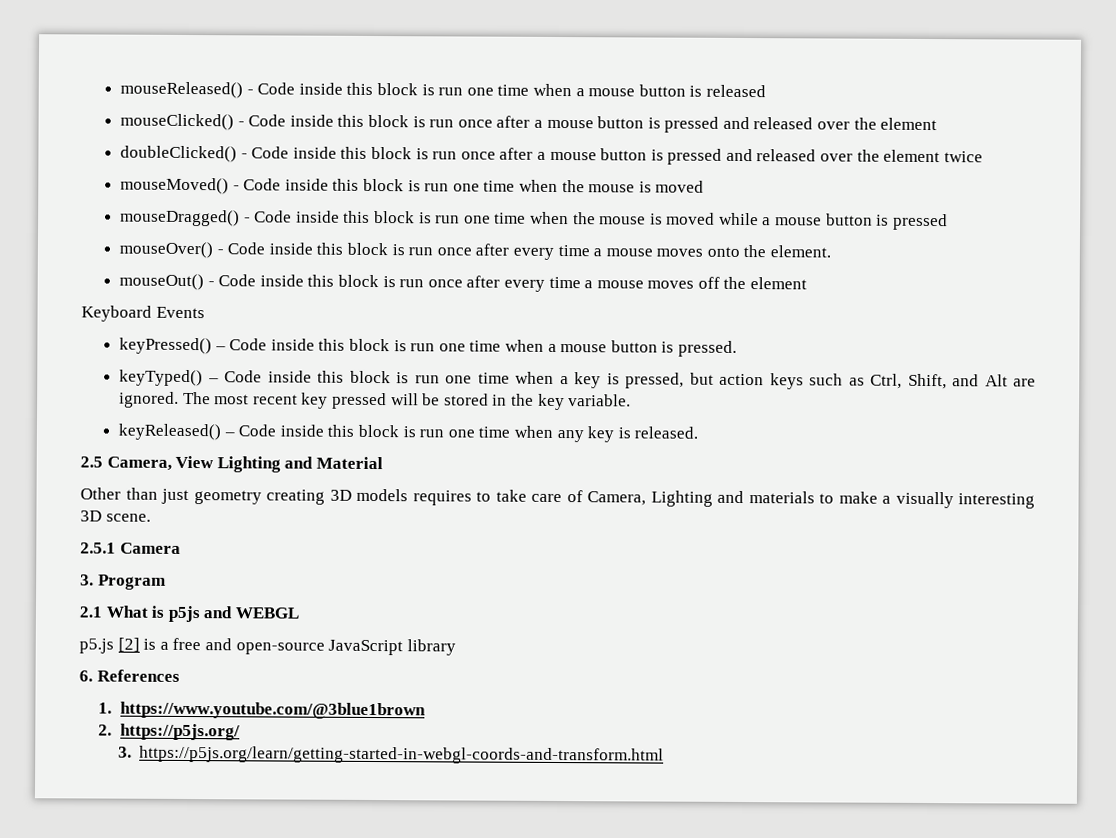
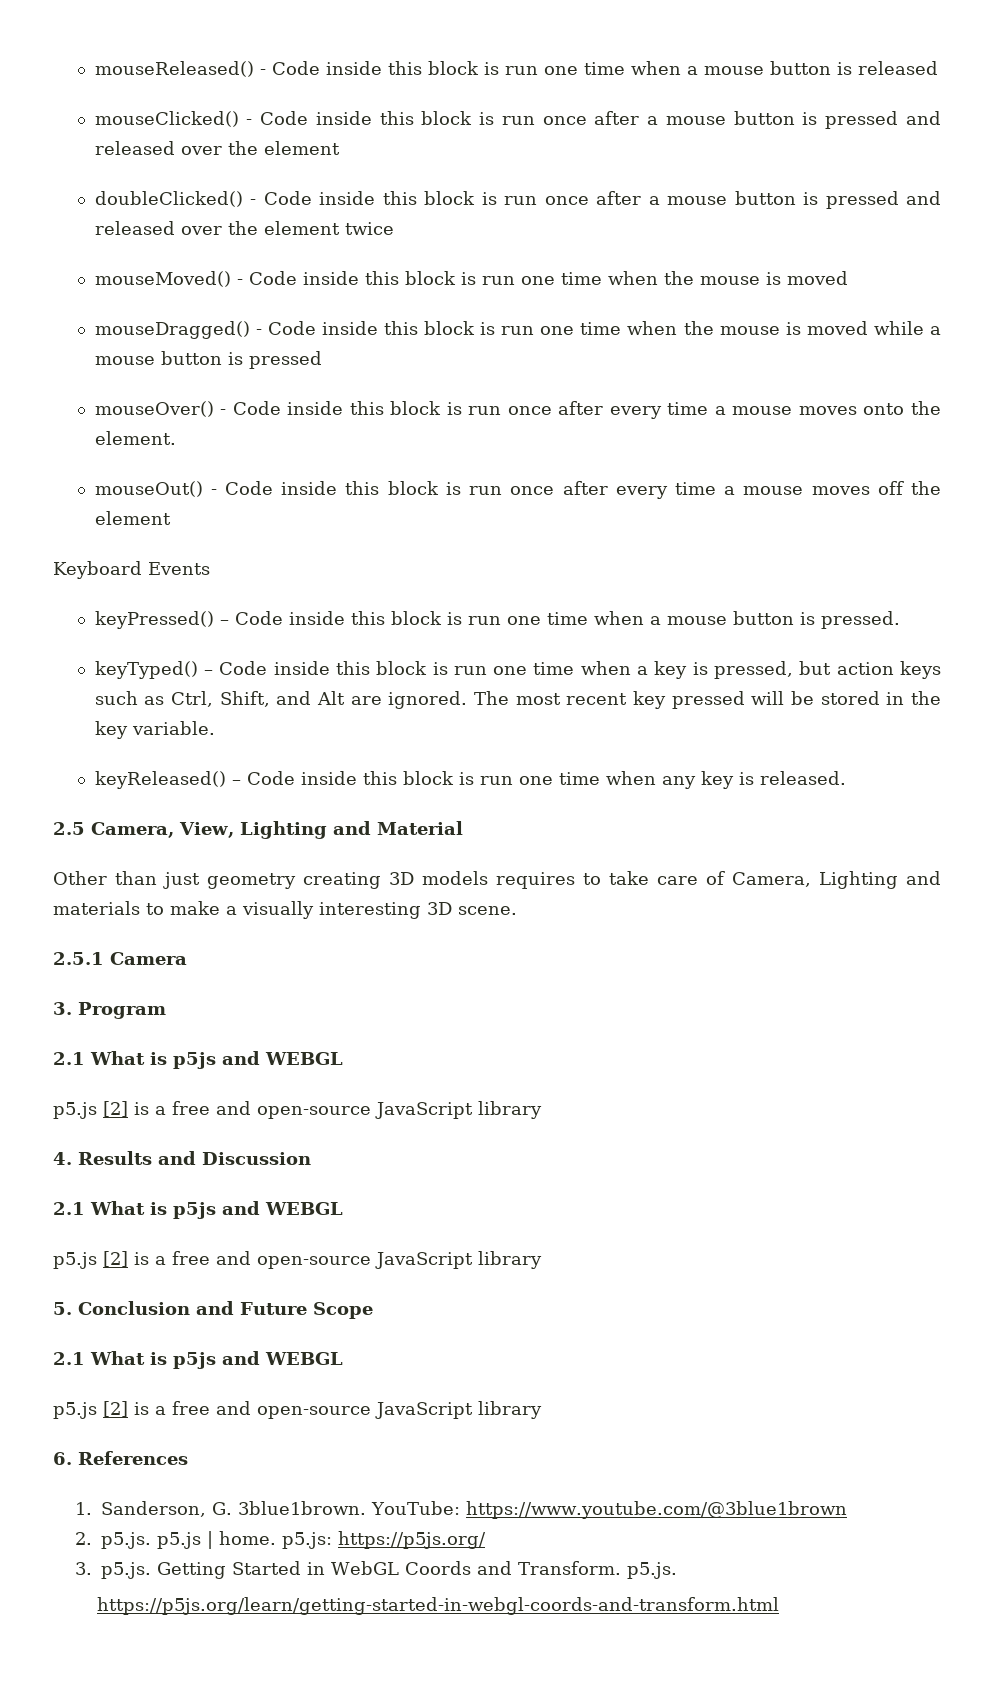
[175,455,215,469] View -> [179,822,234,838] View,
[79,669,180,682] [98,701,426,720] [98,723,240,741] [117,746,132,758] 6. References // 1. https://www.youtube.com/@3blue1brown // 2. https://p5js.org/ // 3. -> [53,1151,311,1165] [53,1201,343,1219] [53,1251,542,1269] [53,1301,373,1319] [53,1351,343,1369] [53,1401,542,1419] [53,1451,188,1465] [74,1501,847,1519] [74,1531,486,1549] [74,1561,677,1579] 4. Results and Discussion // 2.1 What is p5js and WEBGL // p5.js [2] is a free and open-source JavaScript library // 5. Conclusion and Future Scope // 2.1 What is p5js and WEBGL // p5.js [2] is a free and open-source JavaScript library // 6. References // 1. Sanderson, G. 3blue1brown. YouTube: https://www.youtube.com/@3blue1brown // 2. p5.js. p5.js | home. p5.js: https://p5js.org/ // 3. p5.js. Getting Started in WebGL Coords and Transform. p5.js. //

